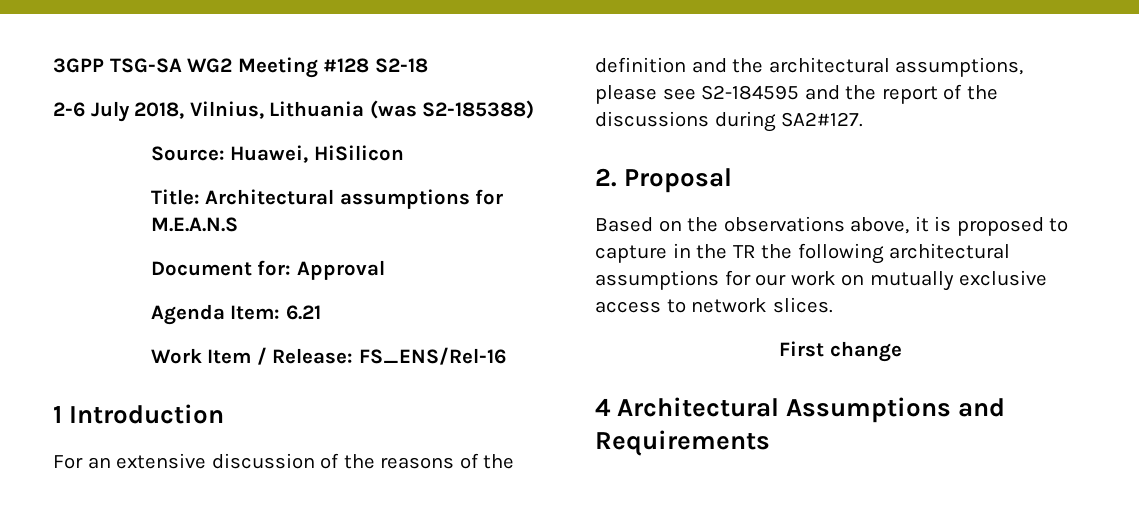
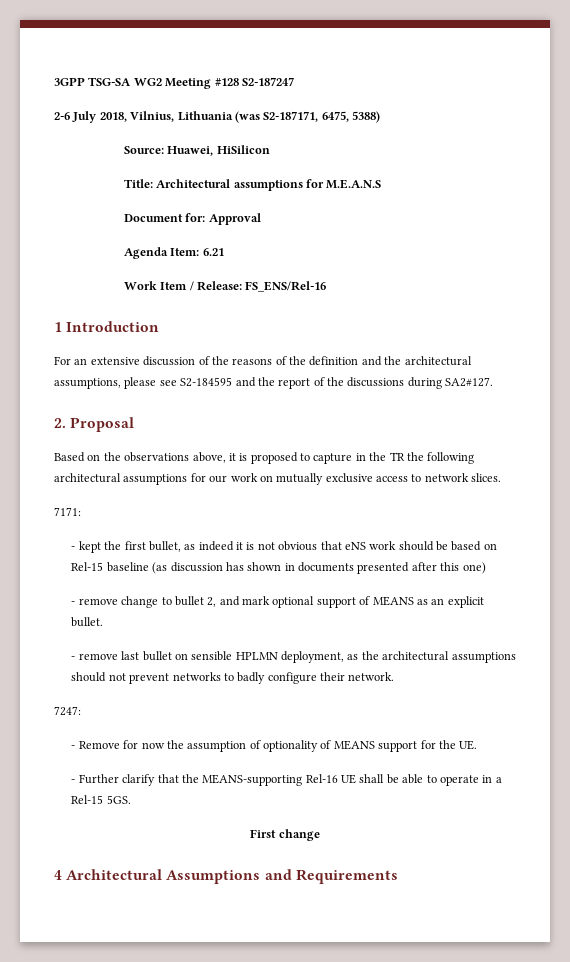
[374,58,428,73] S2-18 -> [241,77,294,86] S2-187247
[422,100,535,119] S2-185388) -> [263,111,380,123] S2-187171, 6475, 5388)
(833, 305) none -> [54,507,81,516] [71,541,497,553] [71,562,486,574] [71,596,484,608] [71,617,104,627] [71,651,516,663] [71,672,395,684] [54,706,81,716] [71,740,478,752] [71,774,502,786] [71,795,131,804] // 7171: // - kept the first bullet, as indeed it is not obvious that eNS work should be based on Rel-15 baseline (as discussion has shown in documents presented after this one) // - remove change to bullet 2, and mark optional support of MEANS as an explicit bullet. // - remove last bullet on sensible HPLMN deployment, as the architectural assumptions should not prevent networks to badly configure their network. // 7247: // - Remove for now the assumption of optionality of MEANS support for the UE. // - Further clarify that the MEANS-supporting Rel-16 UE shall be able to operate in a Rel-15 5GS.

